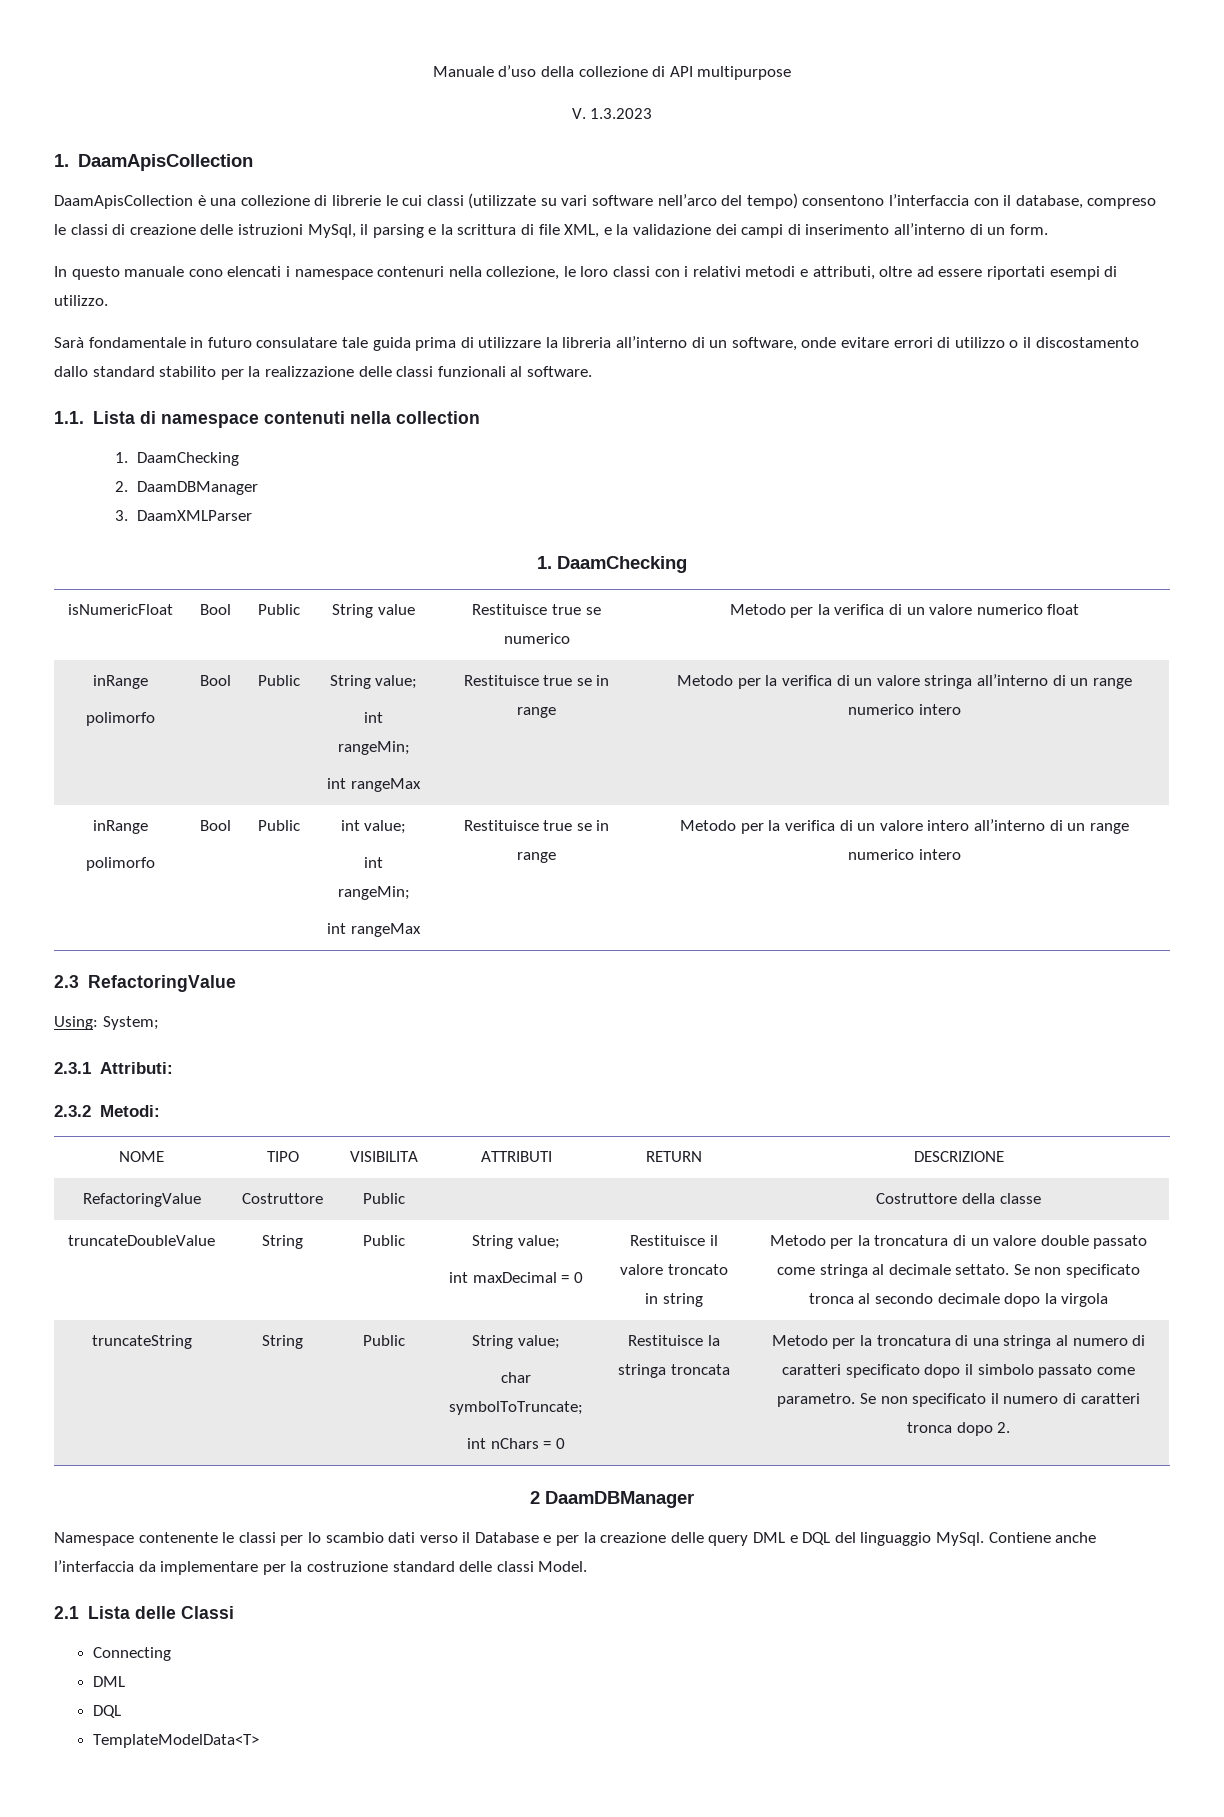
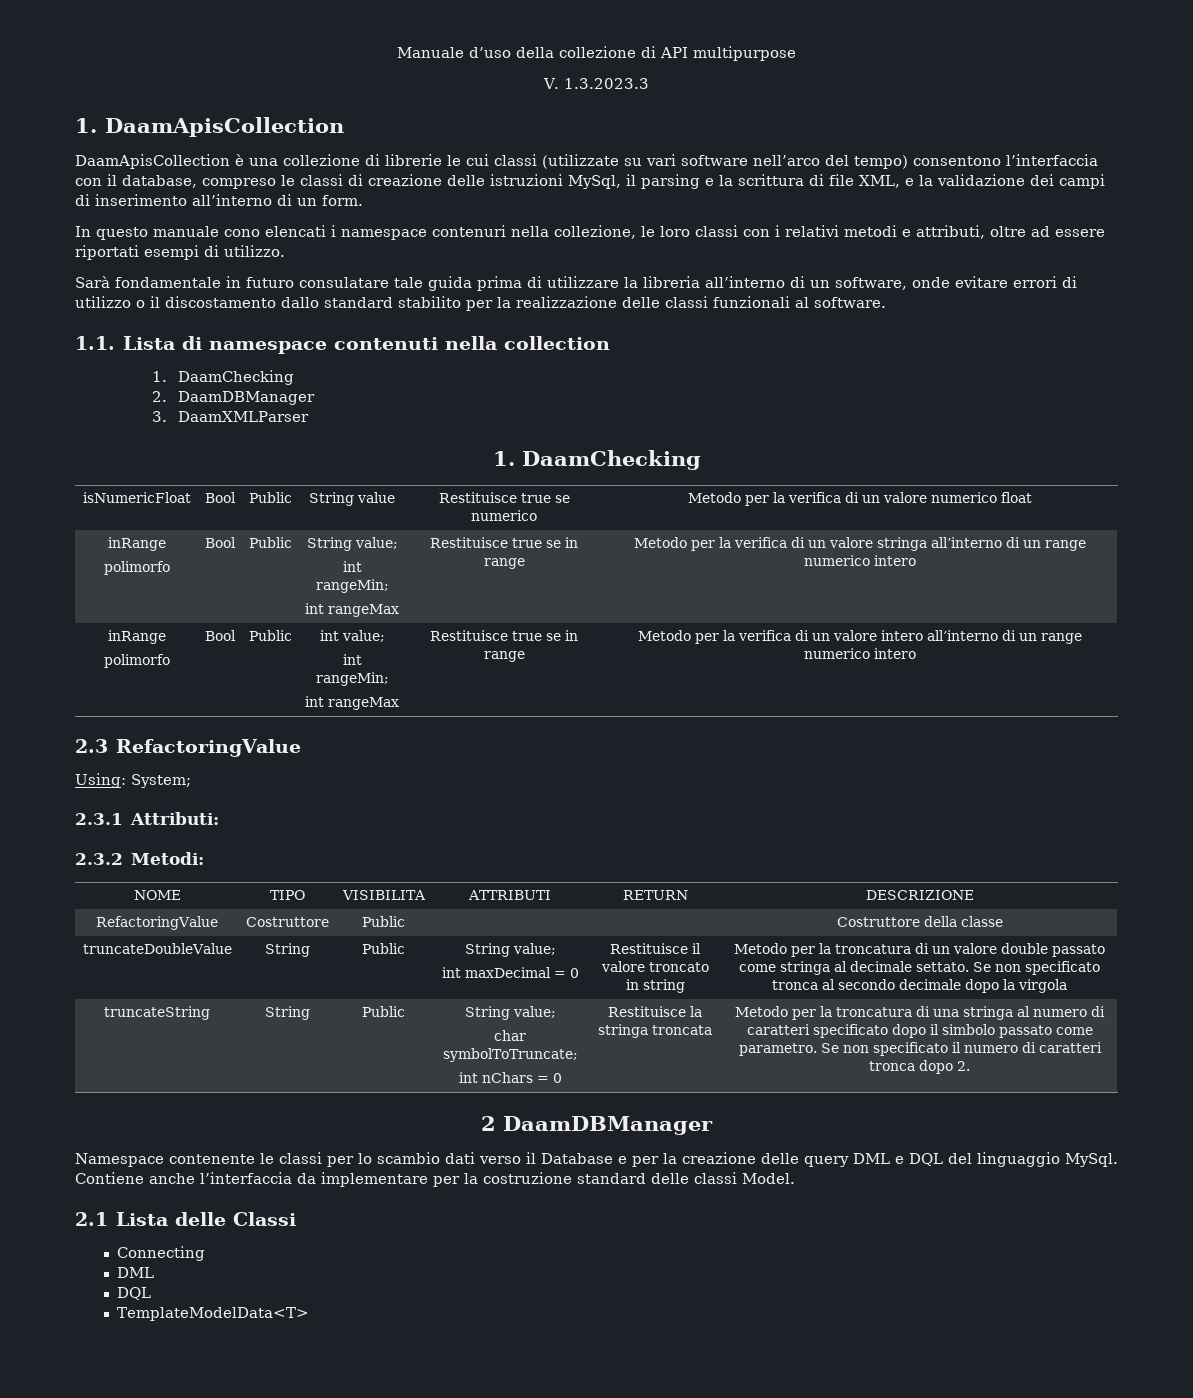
[590,108,653,119] 1.3.2023 -> [564,78,650,89] 1.3.2023.3

